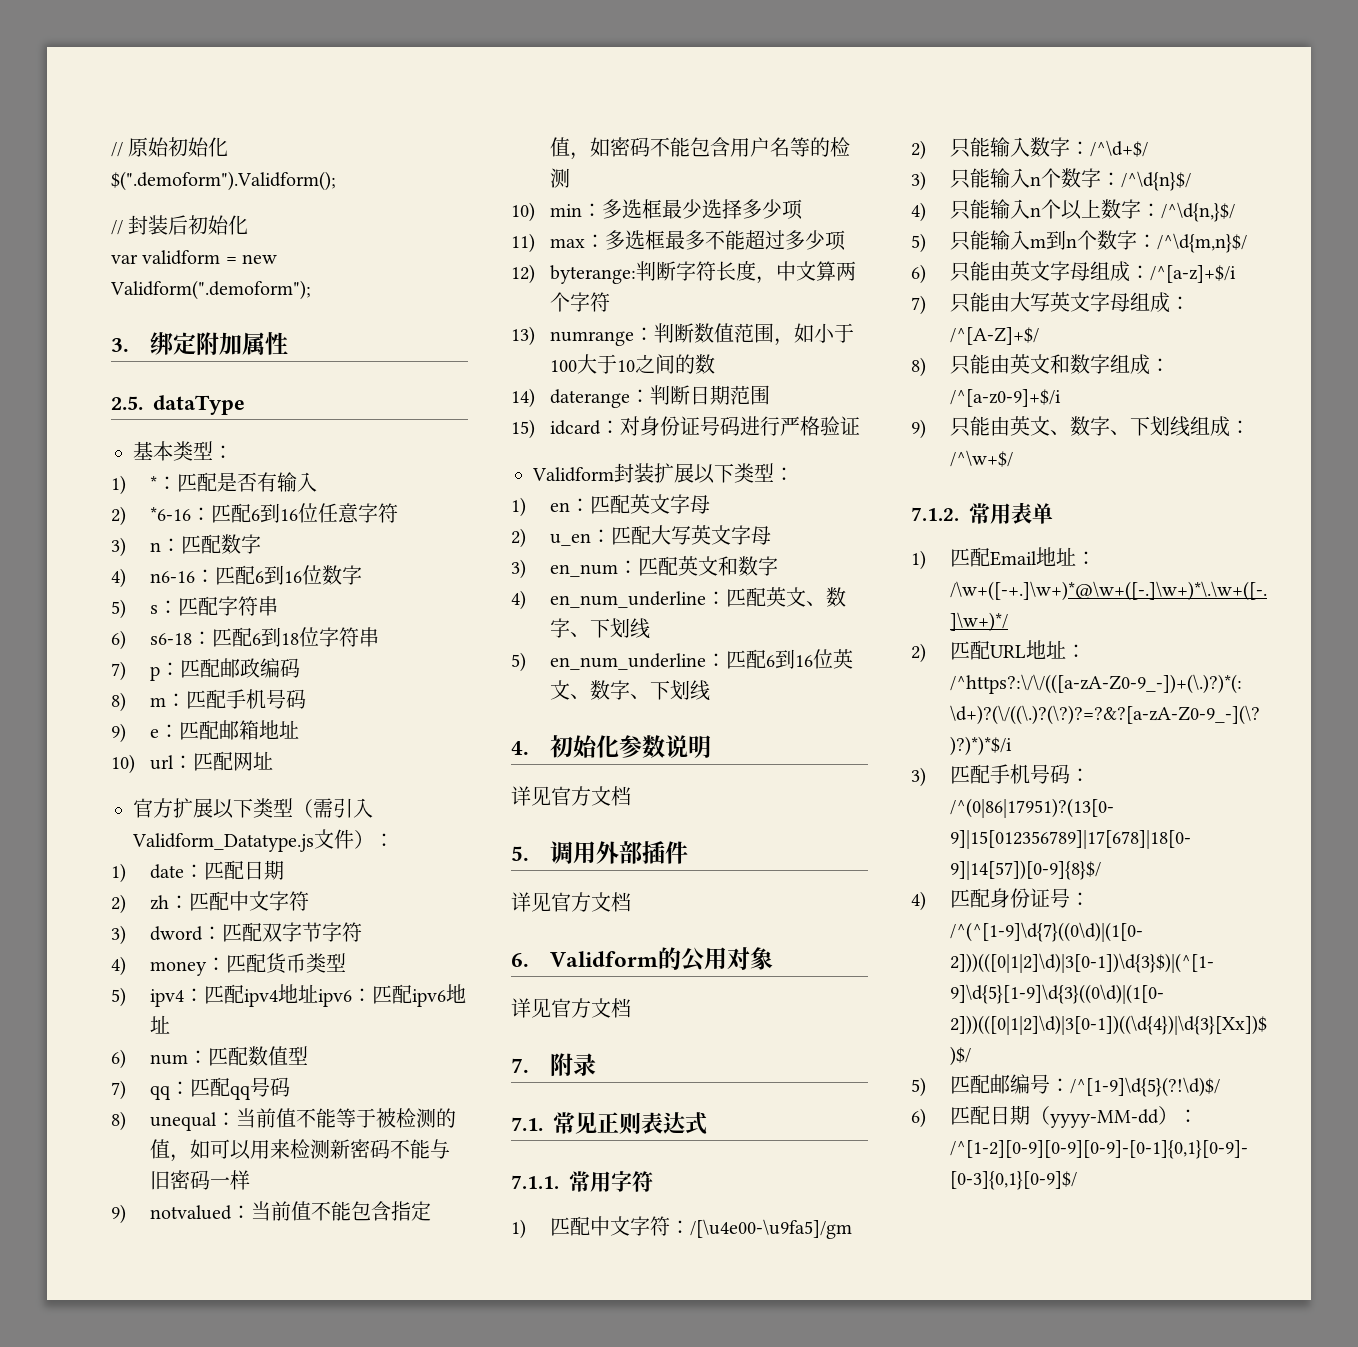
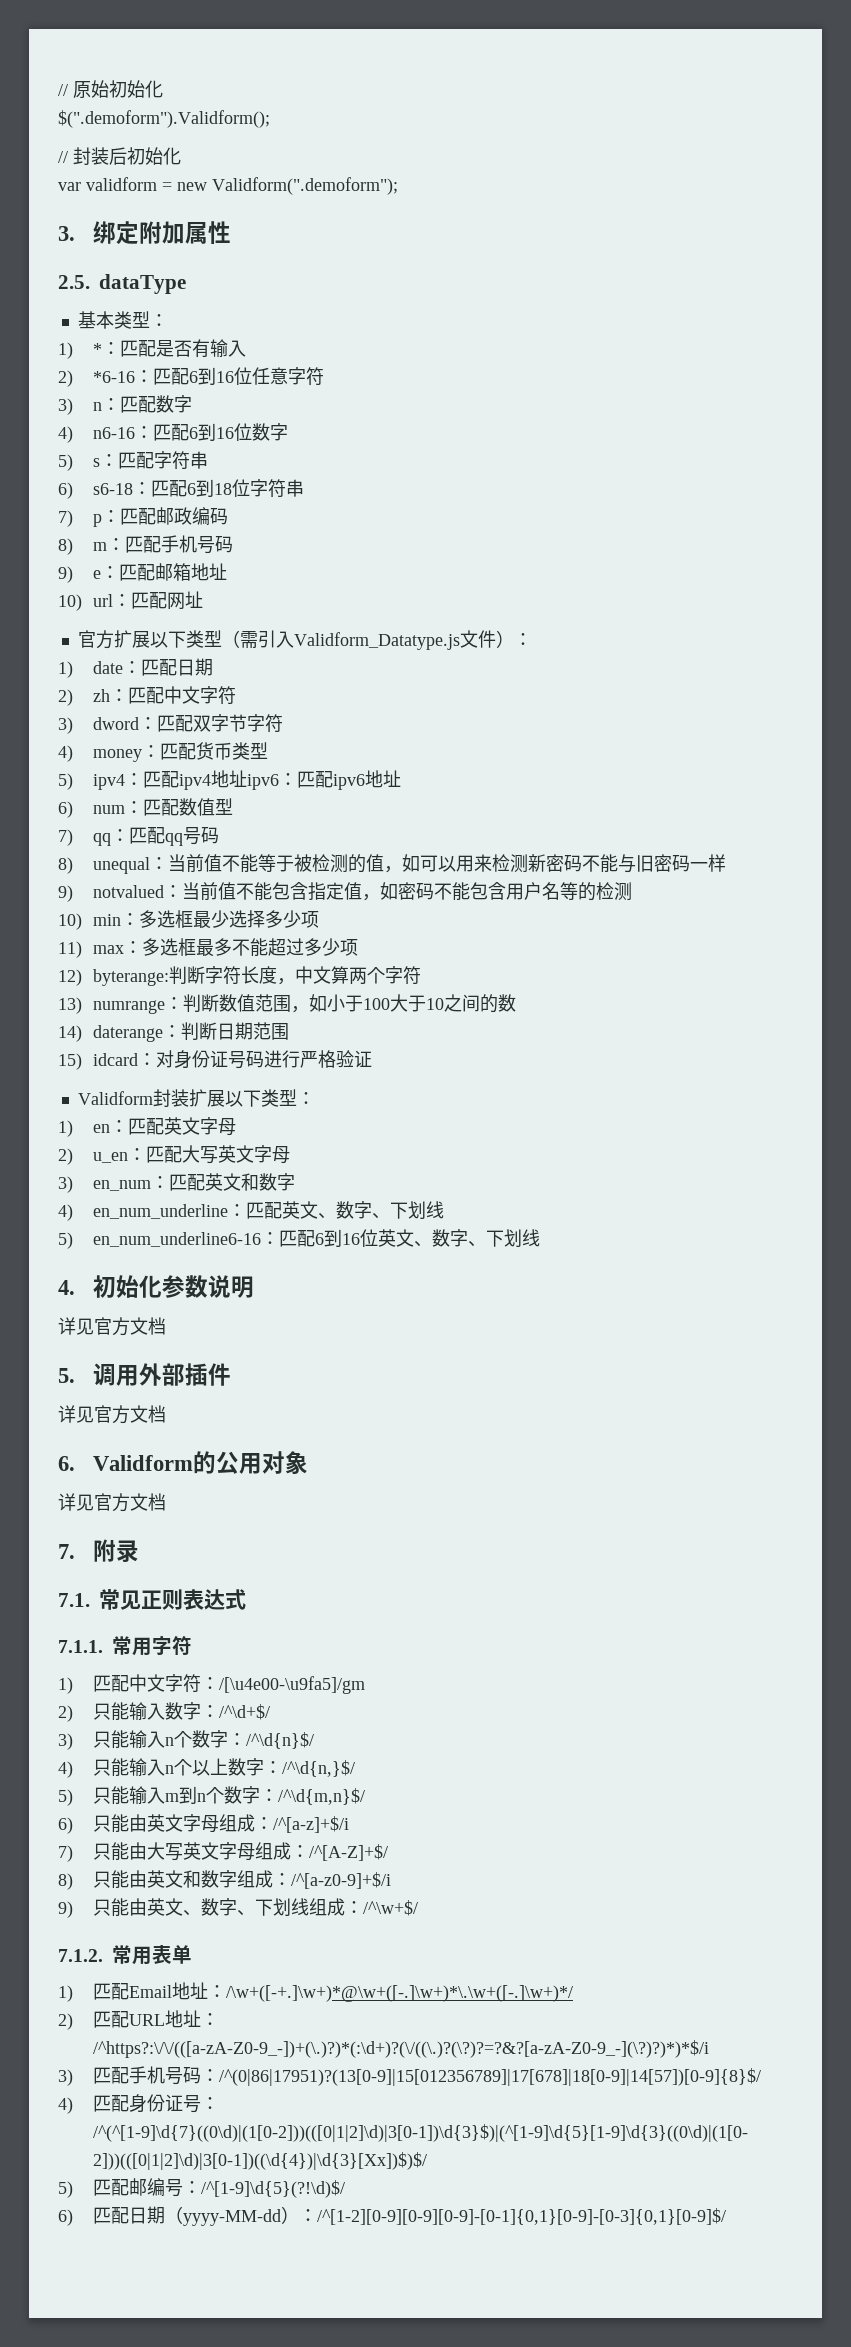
[550,653,707,670] en_num_underline -> [93,1232,262,1247] en_num_underline6-16

